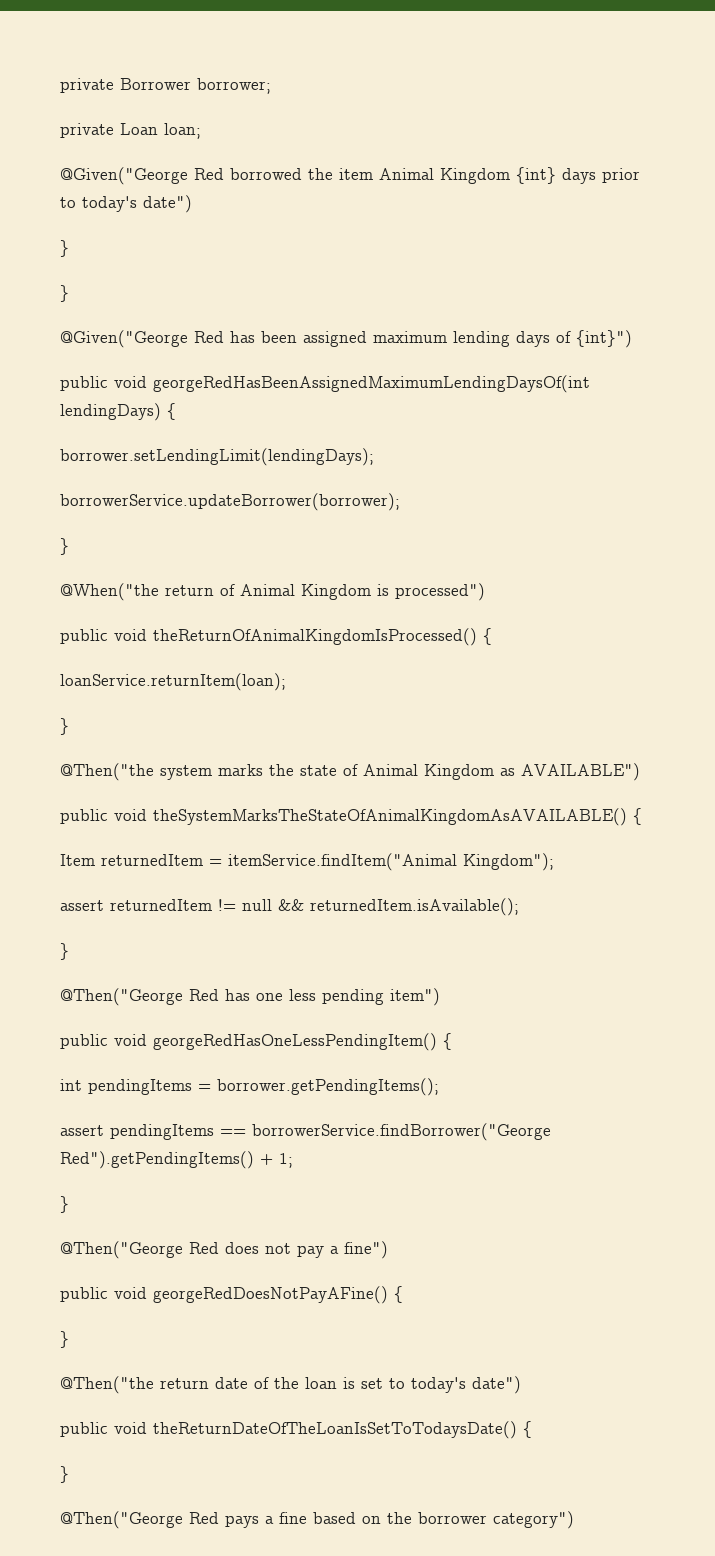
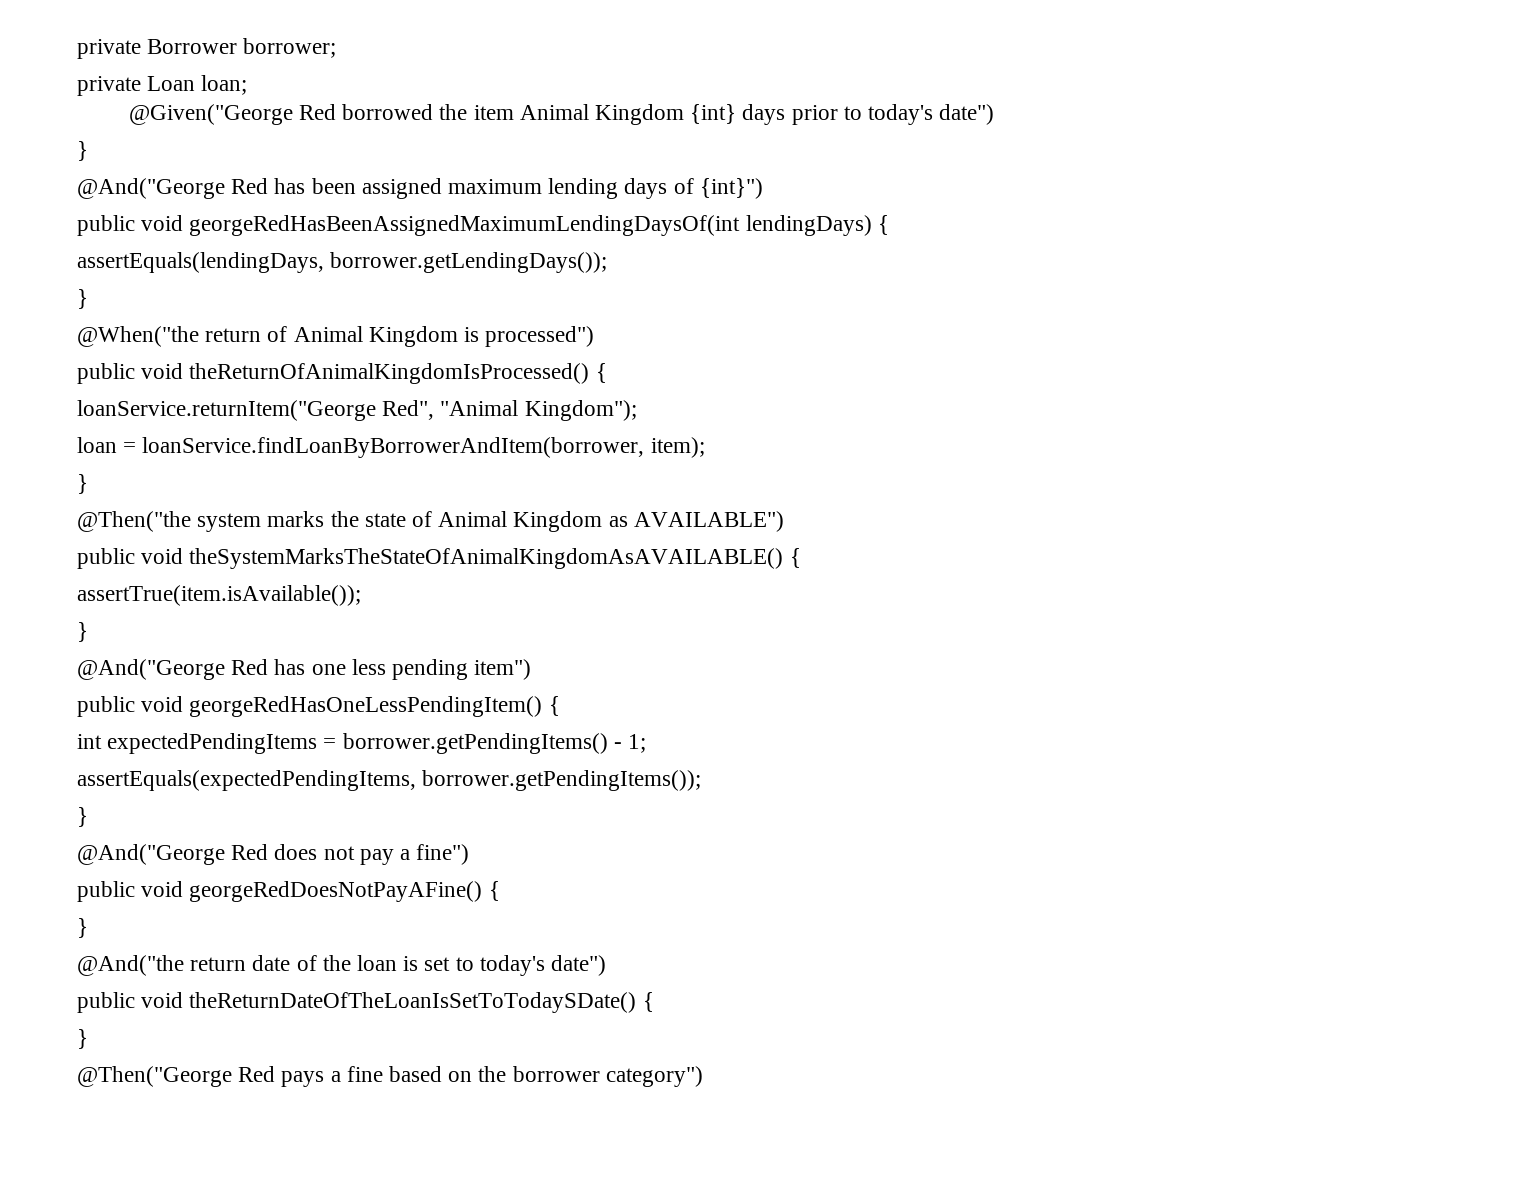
[60,285,69,302] [60,330,188,348] } // @Given("George -> [77,178,225,199] @And("George
[60,448,374,466] [60,493,400,511] borrower.setLendingLimit(lendingDays); // borrowerService.updateBorrower(borrower); -> [77,252,608,273] assertEquals(lendingDays, borrower.getLendingDays());
[60,673,286,691] loanService.returnItem(loan); -> [77,400,637,421] [77,437,705,458] loanService.returnItem("George Red", "Animal Kingdom"); // loan = loanService.findLoanByBorrowerAndItem(borrower, item);
[60,853,554,871] [60,898,519,916] [60,943,69,960] [60,988,183,1006] Item returnedItem = itemService.findItem("Animal Kingdom"); // assert returnedItem != null && returnedItem.isAvailable(); // } // @Then("George -> [77,585,361,606] [77,622,88,642] [77,659,225,680] assertTrue(item.isAvailable()); // } // @And("George
[88,1078,439,1096] [60,1123,551,1141] [60,1151,293,1169] [60,1196,69,1213] [60,1241,183,1259] pendingItems = borrower.getPendingItems(); // assert pendingItems == borrowerService.findBorrower("George Red").getPendingItems() + 1; // } // @Then("George -> [107,733,647,754] [77,770,702,791] [77,807,88,827] [77,844,225,865] expectedPendingItems = borrower.getPendingItems() - 1; // assertEquals(expectedPendingItems, borrower.getPendingItems()); // } // @And("George
[60,1376,154,1394] @Then("the -> [77,955,184,976] @And("the
[153,1421,517,1439] theReturnDateOfTheLoanIsSetToTodaysDate() -> [189,992,637,1013] theReturnDateOfTheLoanIsSetToTodaySDate()

